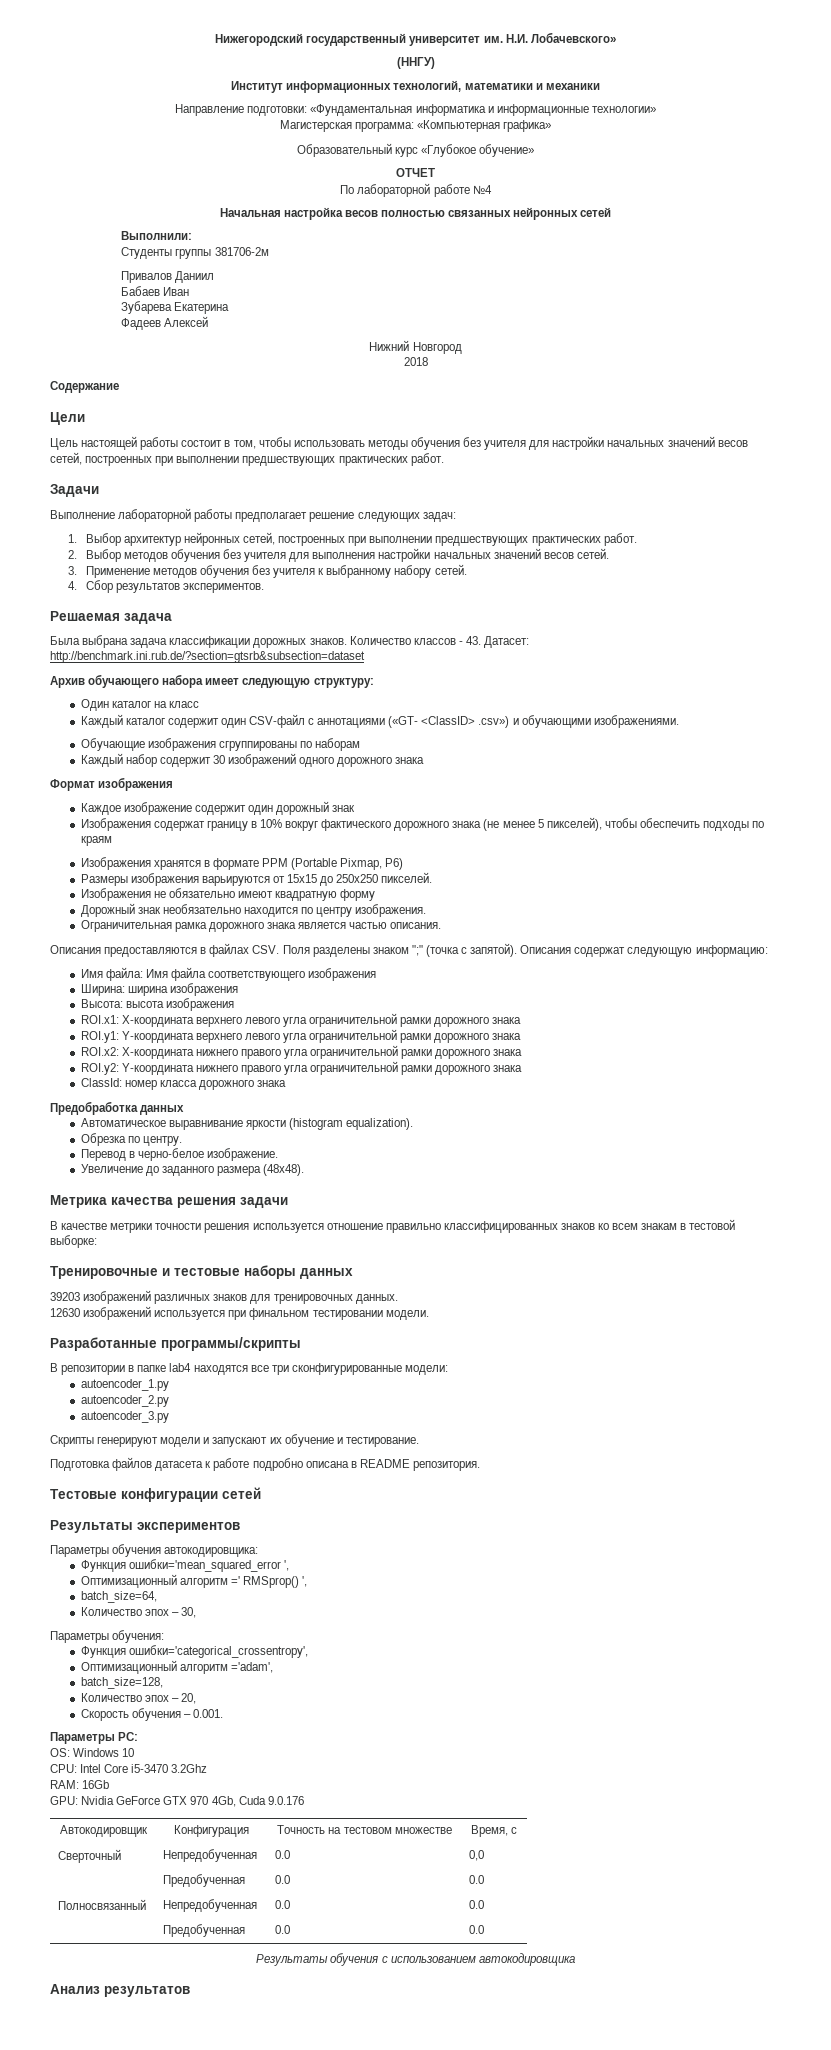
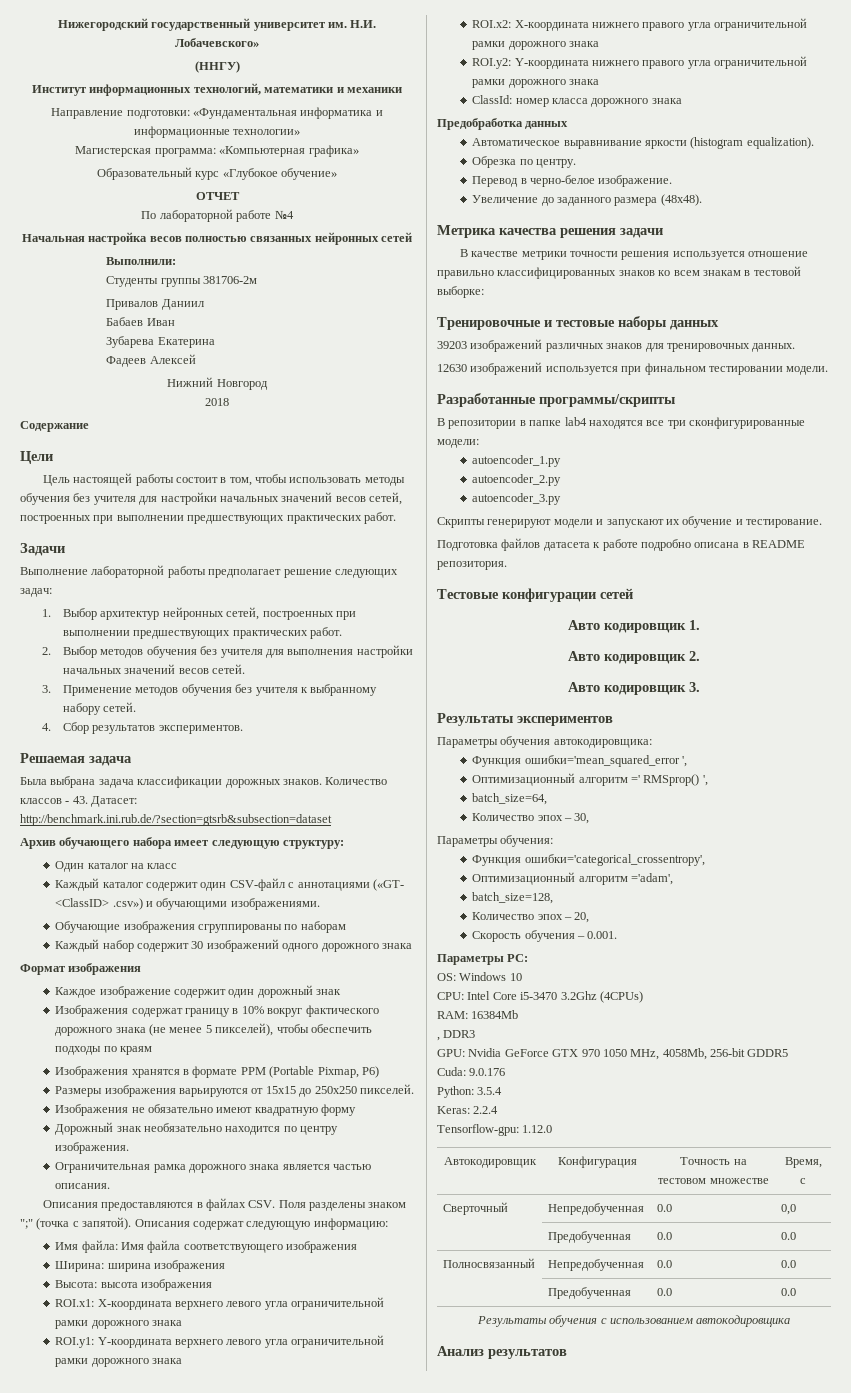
(261, 1493) none -> [568,620,700,633] [568,651,700,664] [568,682,700,695] // Авто кодировщик 1. // Авто кодировщик 2. // Авто кодировщик 3.
(208, 1768) none -> [599,991,643,1003] (4CPUs)
[82,1780,110,1789] 16Gb -> [471,1010,519,1019] [437,1030,476,1041] 16384Mb // , DDR3
[211,1796,304,1807] 4Gb, Cuda 9.0.176 -> [602,1048,789,1060] [437,1067,506,1076] [437,1086,503,1098] [437,1106,499,1114] [437,1124,553,1136] 1050 MHz, 4058Mb, 256-bit GDDR5 // Cuda: 9.0.176 // Python: 3.5.4 // Keras: 2.2.4 // Tensorflow-gpu: 1.12.0

